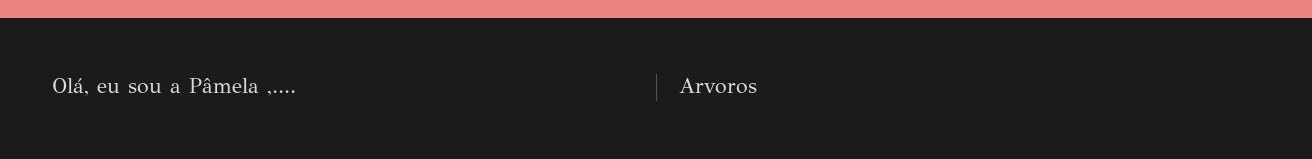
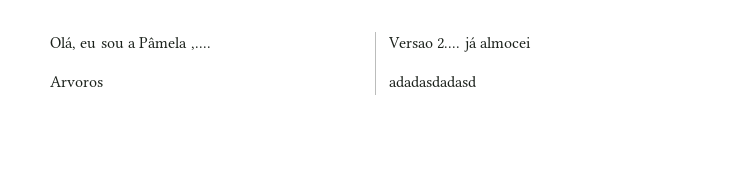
(757, 86) none -> [388,37,531,52] [389,76,477,88] // Versao 2.... já almocei // adadasdadasd

